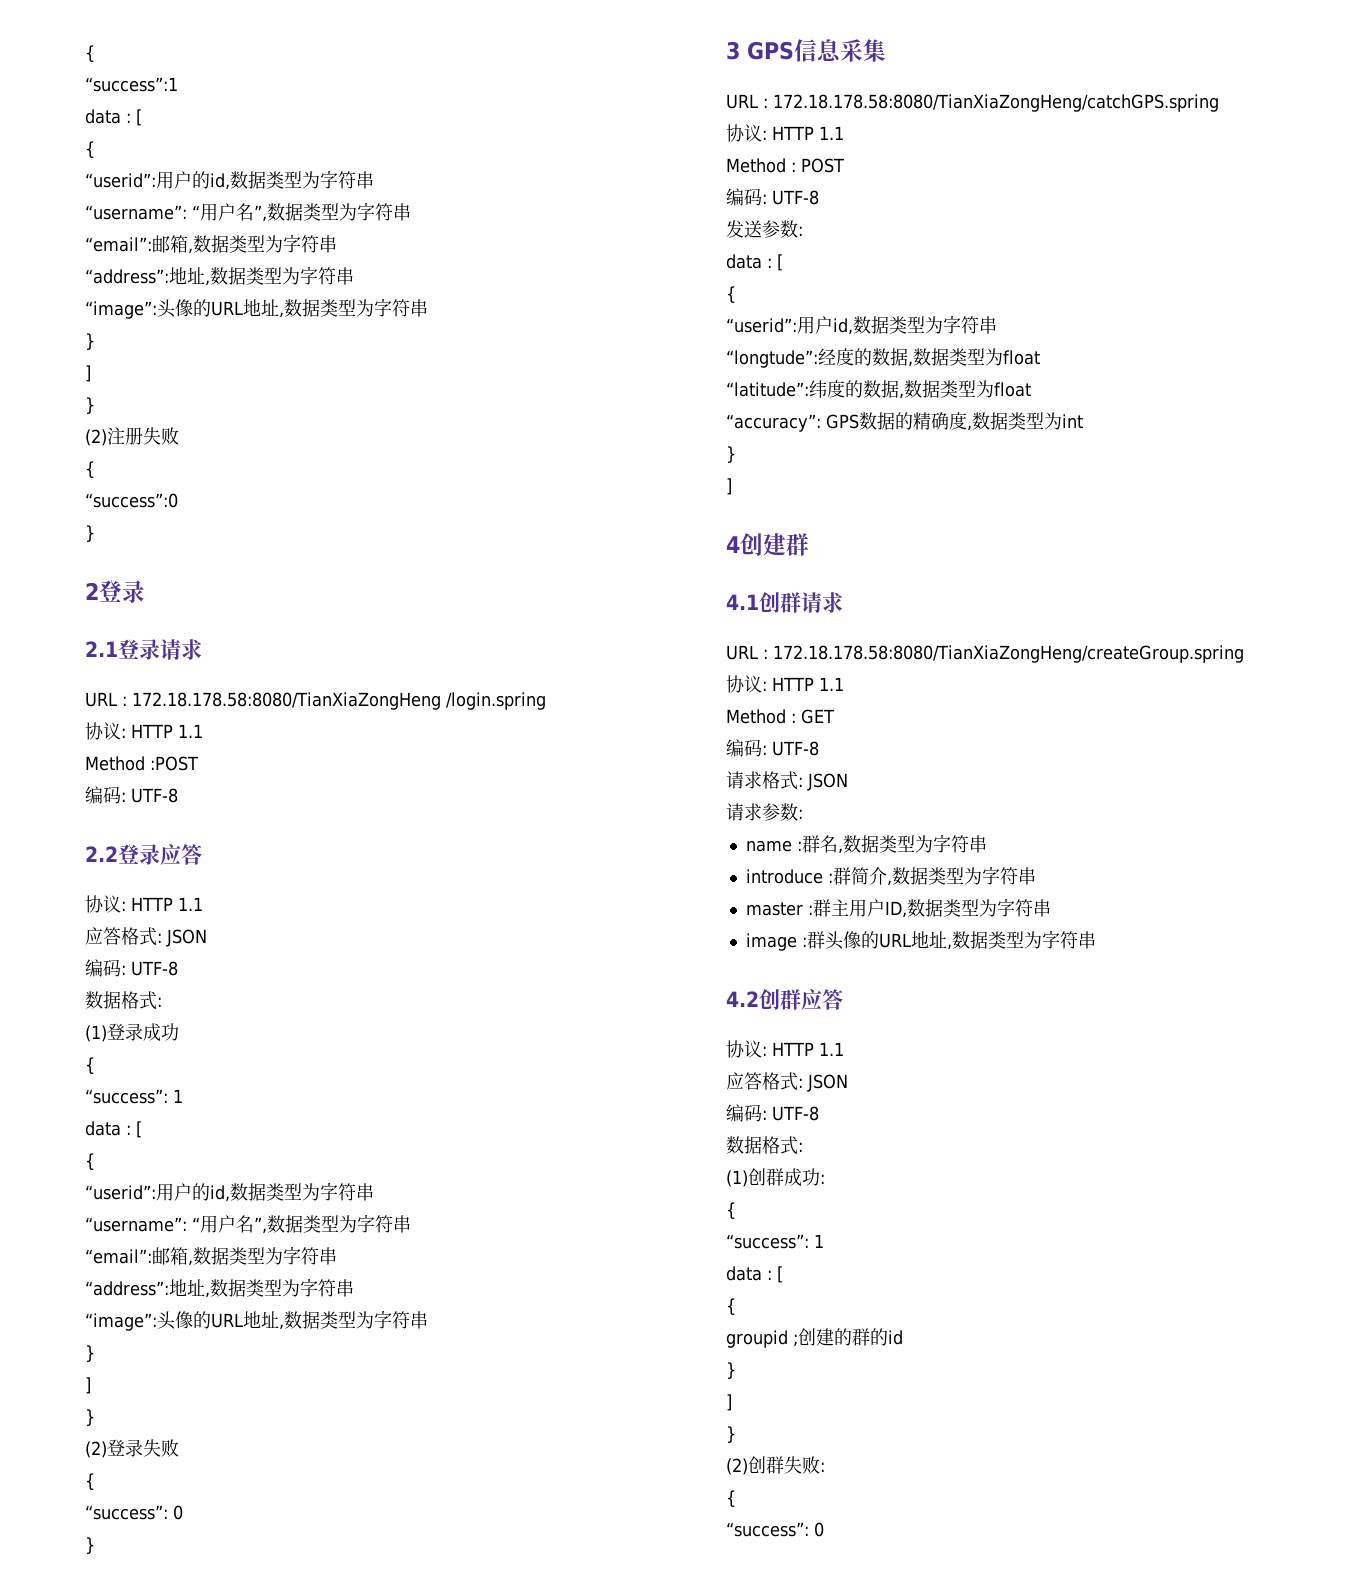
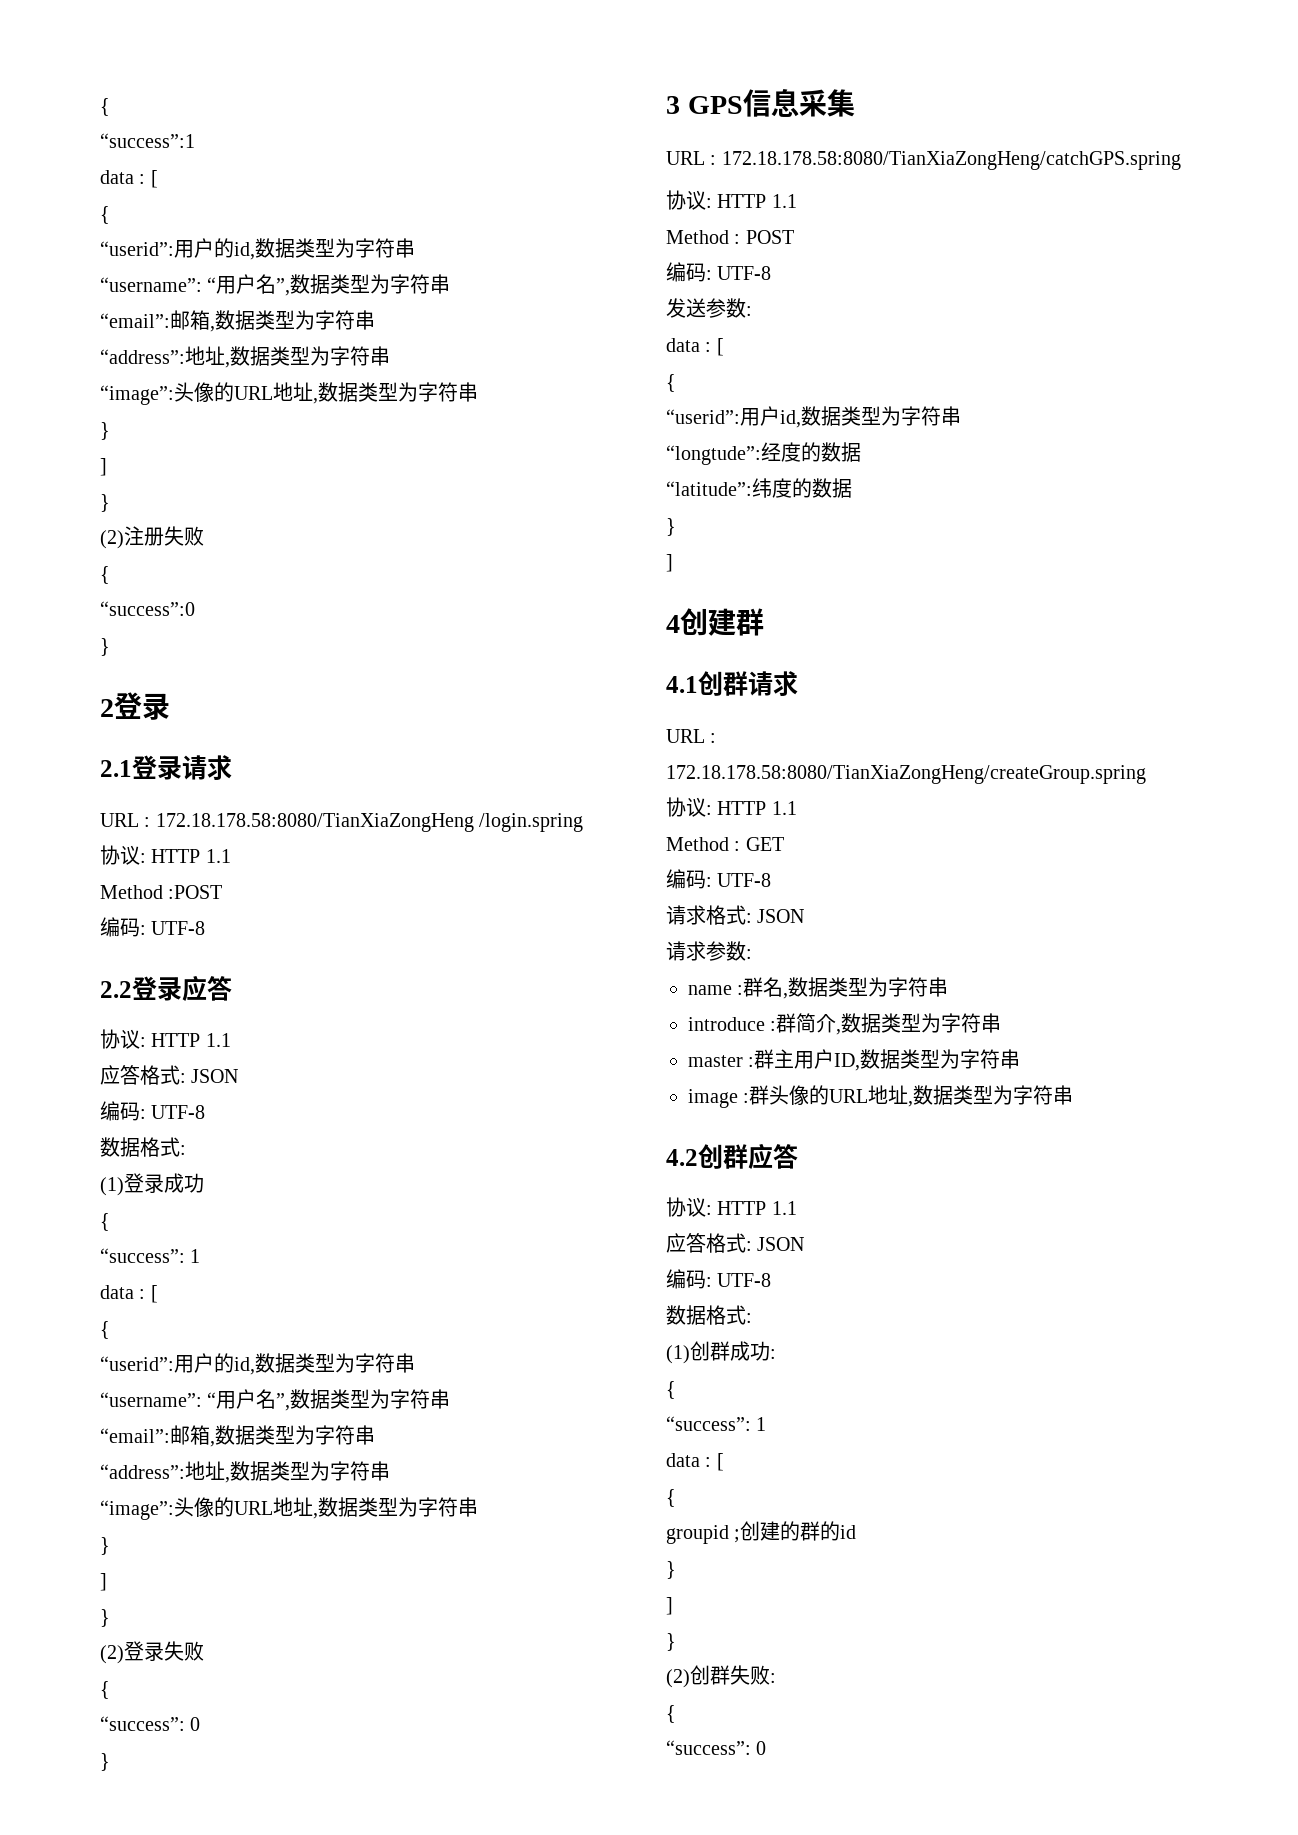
[908,348,1040,367] ,数据类型为float -> (861, 452) none
[899,380,1031,399] [726,412,1083,432] ,数据类型为float // “accuracy”: GPS数据的精确度,数据类型为int -> (852, 488) none

